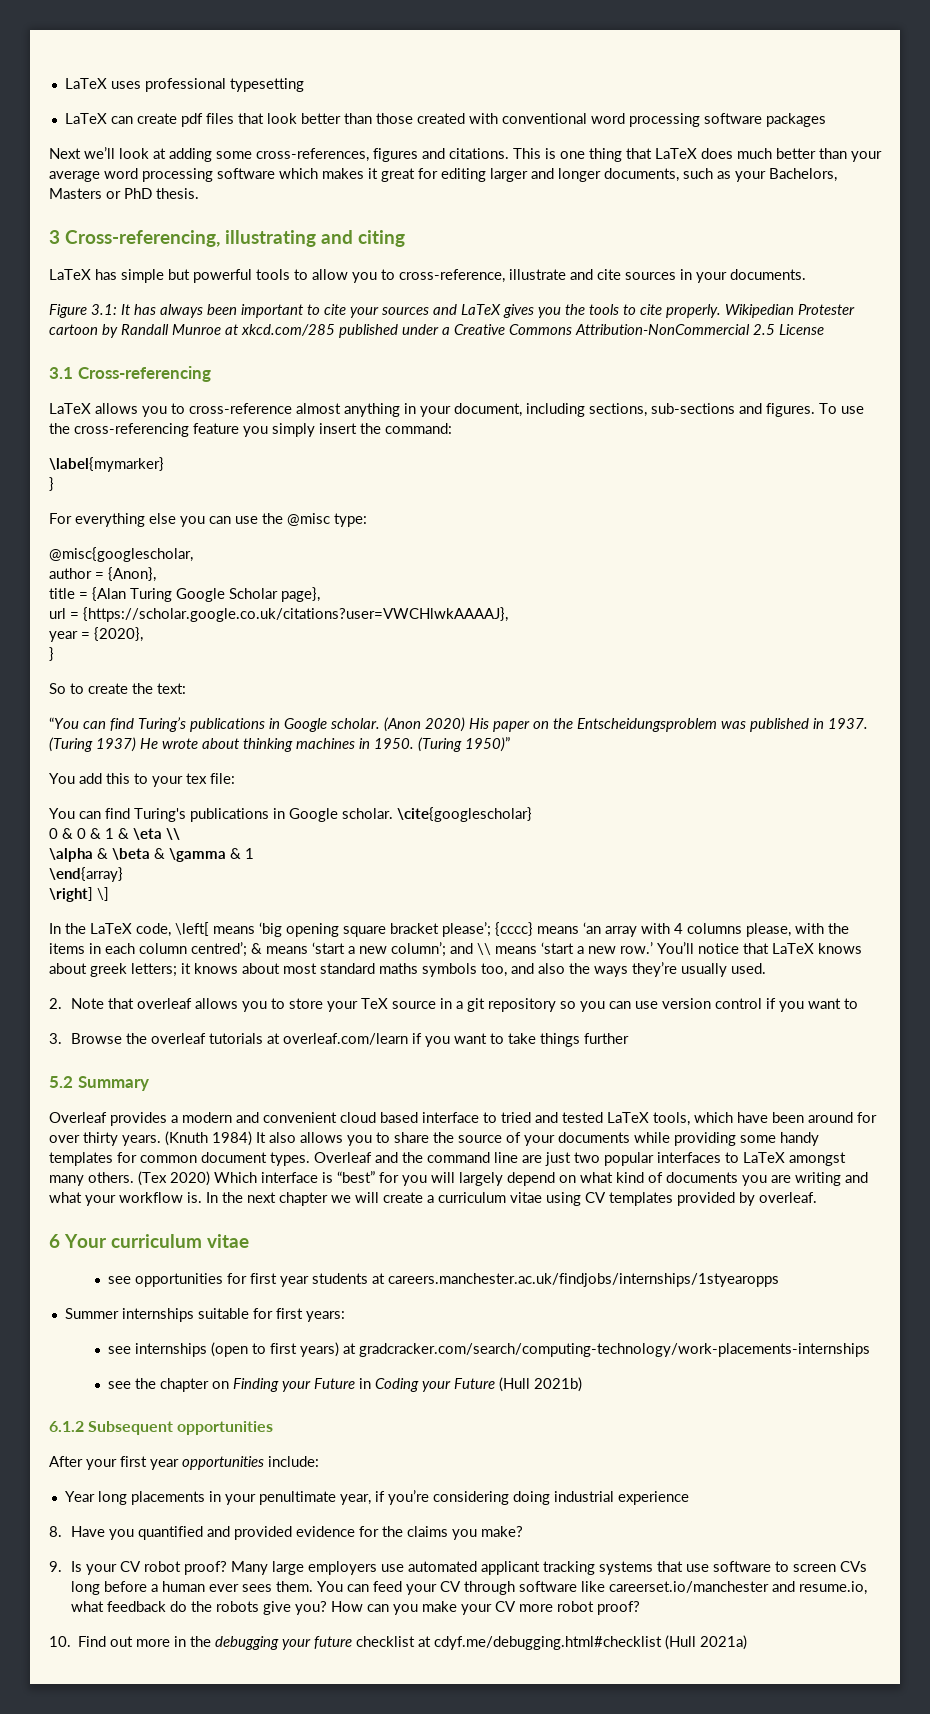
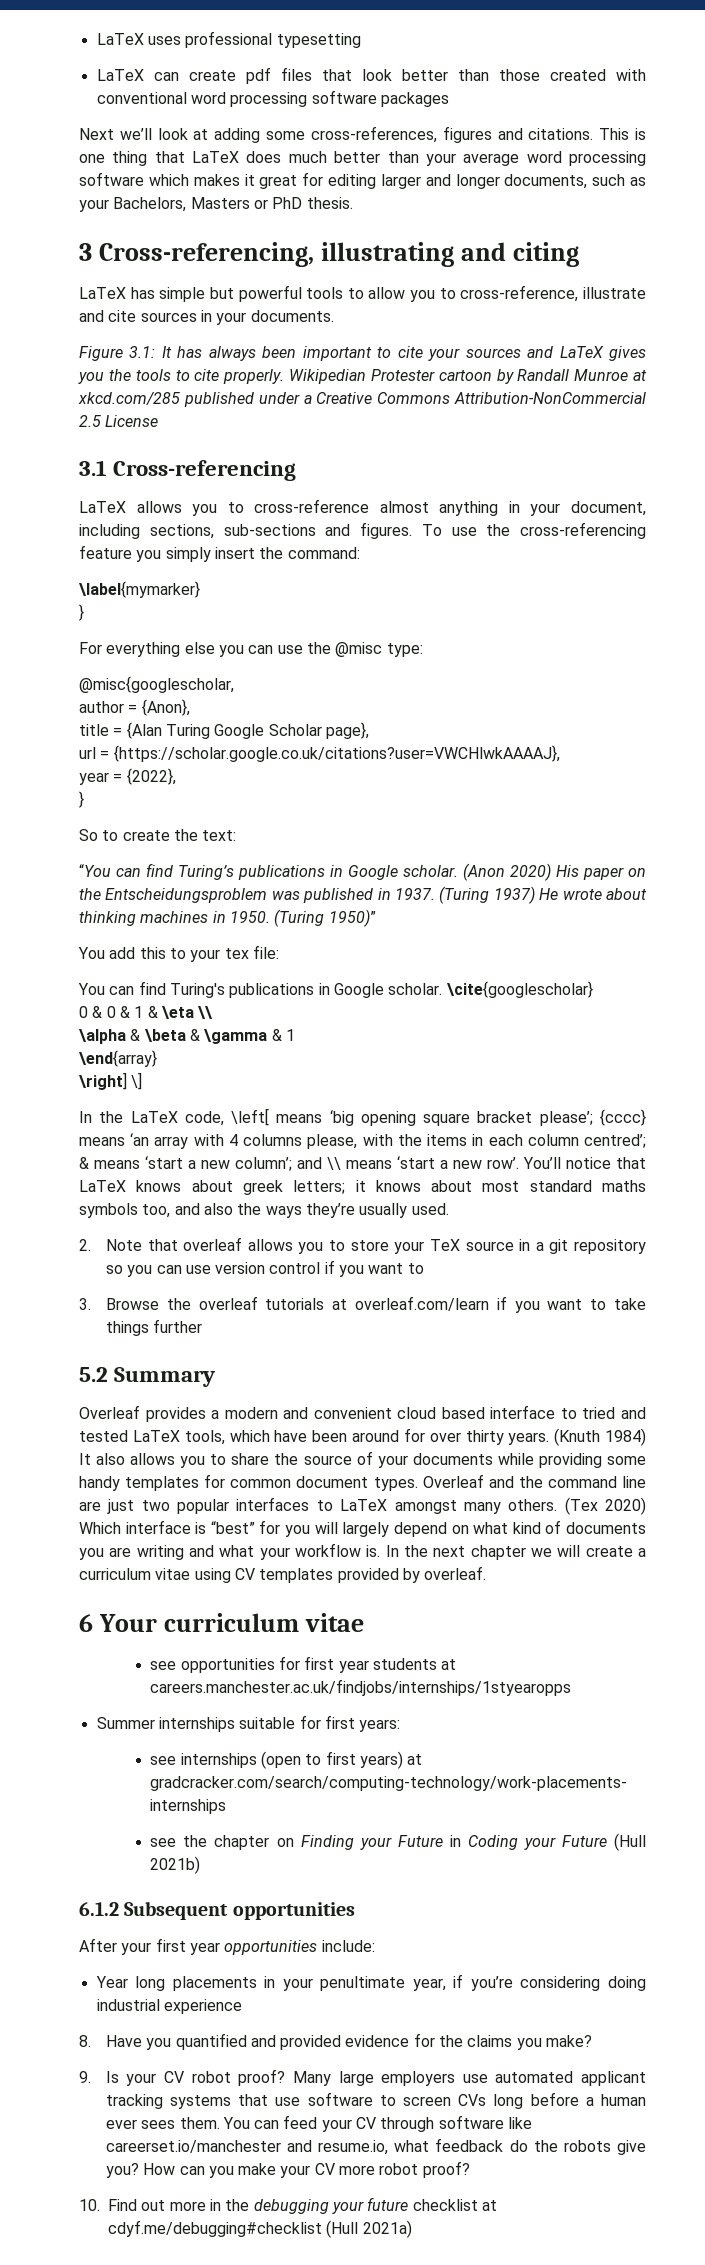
[94,627,143,642] {2020}, -> [126,768,176,785] {2022},
[620,942,653,954] row.’ -> [487,1157,519,1169] row’.
[434,1636,663,1650] cdyf.me/debugging.html#checklist -> [108,2220,322,2237] cdyf.me/debugging#checklist

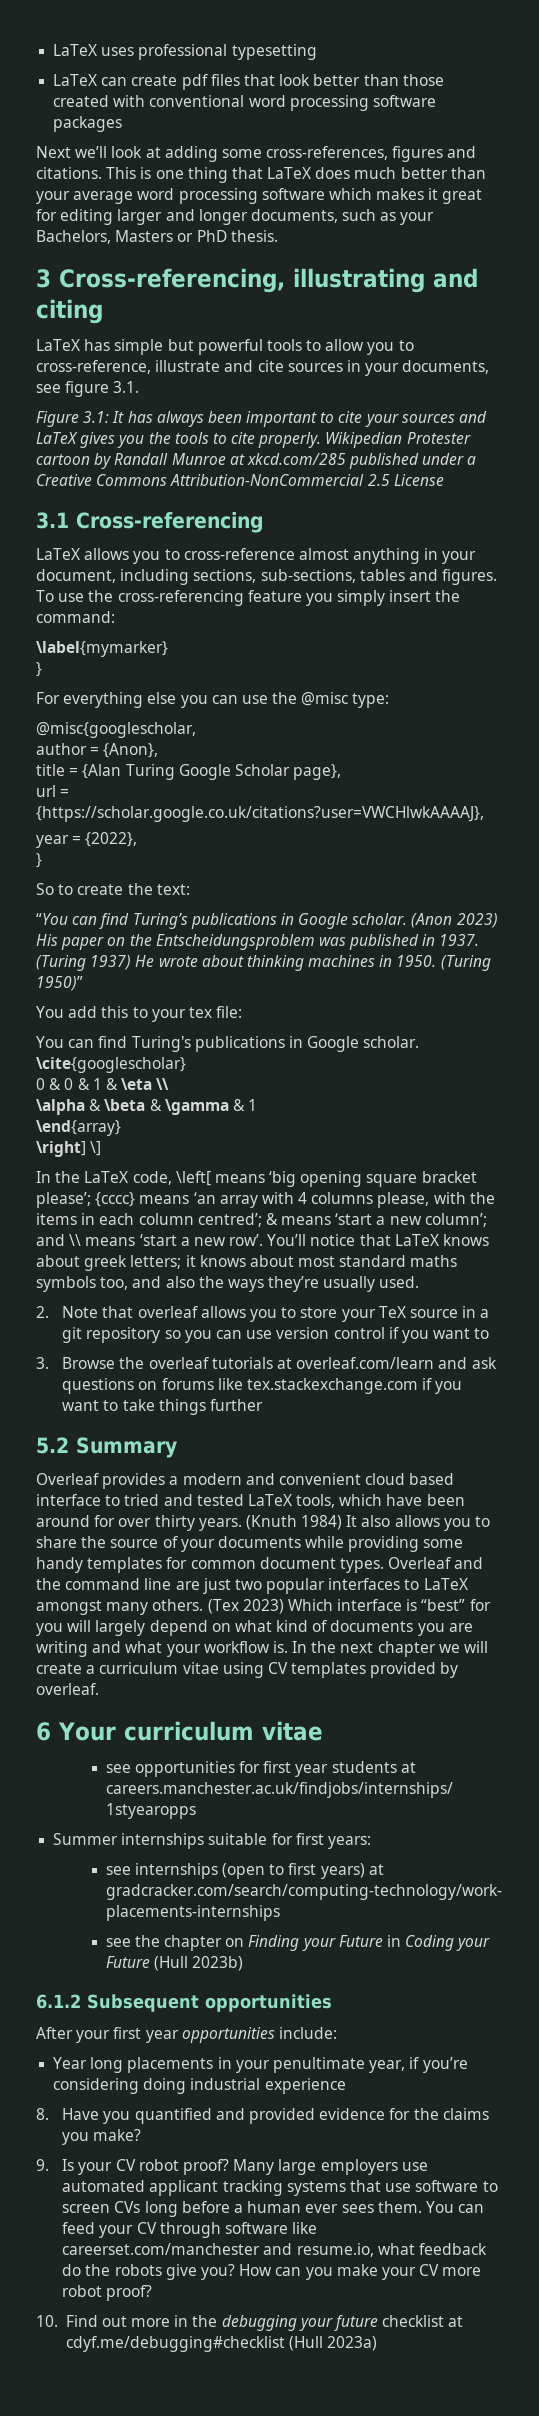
[250,310,334,322] documents. -> [402,360,490,374] [36,381,140,397] documents, see figure 3.1.
[223,524,316,536] sub-sections -> [260,569,405,583] sub-sections, tables
[510,863,551,881] 2020) -> [456,913,498,928] 2023)
(489, 1303) none -> [438,1357,497,1369] [62,1378,419,1394] and ask questions on forums like tex.stackexchange.com
[605,1497,647,1515] 2020) -> [242,1599,284,1614] 2023)
[150,1856,201,1874] 2021b) -> [192,1956,244,1971] 2023b)
[105,2140,281,2153] careerset.io/manchester -> [62,2243,261,2255] careerset.com/manchester
[362,2220,412,2238] 2021a) -> [327,2336,378,2351] 2023a)

